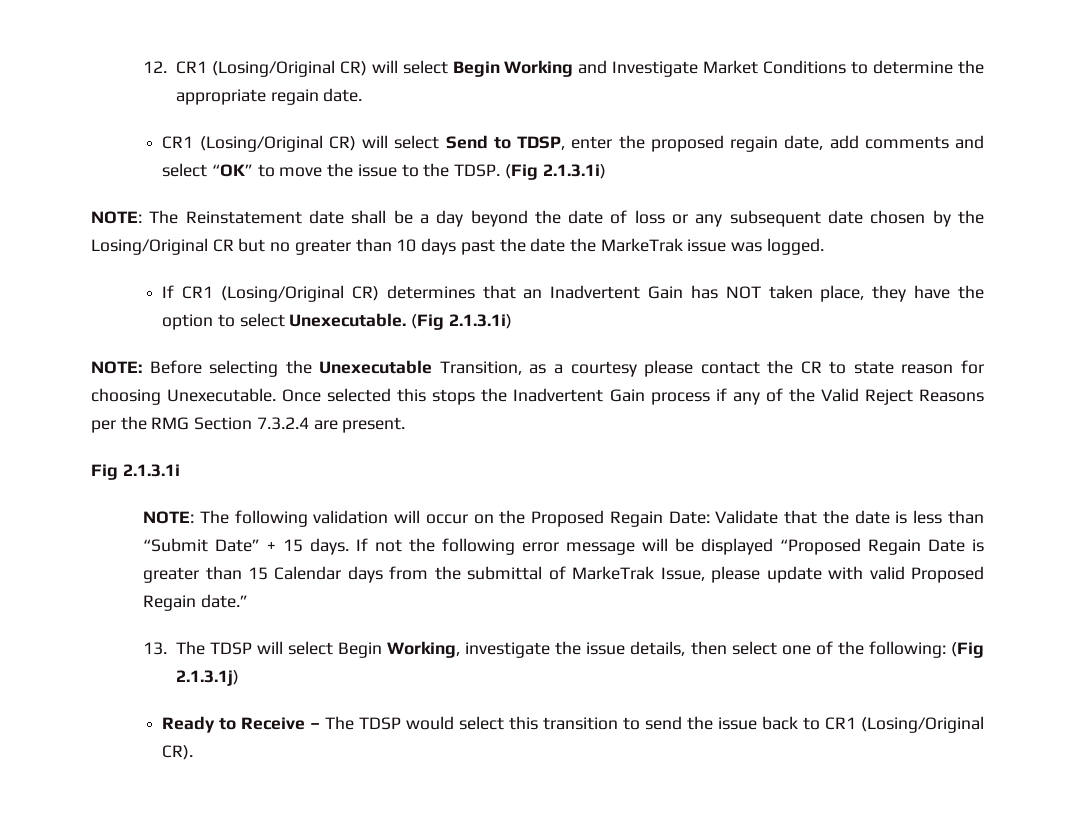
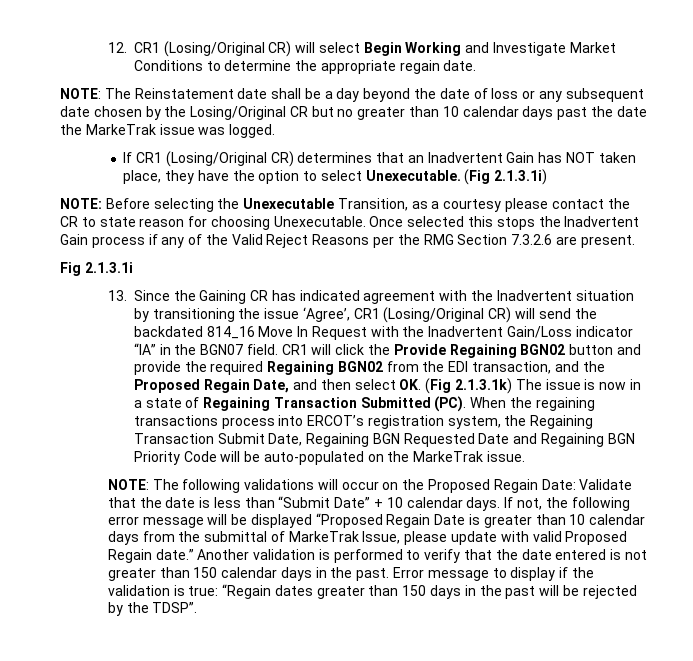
[162,135,985,152] [162,163,606,180] // CR1 (Losing/Original CR) will select Send to TDSP, enter the proposed regain date, add comments and select “OK” to move the issue to the TDSP. (Fig 2.1.3.1i) -> (477, 65) none
(417, 245) none -> [462,106,519,117] calendar
[256,417,309,430] 7.3.2.4 -> [511,234,553,245] 7.3.2.6
(180, 470) none -> [107,290,634,304] [133,307,597,323] [133,326,633,340] [133,343,641,358] [133,361,605,375] [133,378,641,394] [133,396,595,412] [133,415,594,429] [133,433,635,447] [133,451,526,465] // 13. Since the Gaining CR has indicated agreement with the Inadvertent situation by transitioning the issue ‘Agree’, CR1 (Losing/Original CR) will send the backdated 814_16 Move In Request with the Inadvertent Gain/Loss indicator “IA” in the BGN07 field. CR1 will click the Provide Regaining BGN02 button and provide the required Regaining BGN02 from the EDI transaction, and the Proposed Regain Date, and then select OK. (Fig 2.1.3.1k) The issue is now in a state of Regaining Transaction Submitted (PC). When the regaining transactions process into ERCOT’s registration system, the Regaining Transaction Submit Date, Regaining BGN Requested Date and Regaining BGN Priority Code will be auto-populated on the MarkeTrak issue.
[313,510,389,524] validation -> [244,479,315,490] validations
[283,539,304,552] 15 -> [386,497,463,508] 10 calendar
[375,539,403,552] not -> [516,498,542,510] not,
[247,566,342,580] 15 Calendar -> [569,514,646,525] 10 calendar
[143,641,985,658] [175,670,239,686] [162,716,984,733] [162,745,194,760] // 13. The TDSP will select Begin Working, investigate the issue details, then select one of the following: (Fig 2.1.3.1j) // Ready to Receive – The TDSP would select this transition to send the issue back to CR1 (Losing/Original CR). -> [197,549,647,563] [107,567,594,581] [107,584,637,599] [107,602,198,616] Another validation is performed to verify that the date entered is not greater than 150 calendar days in the past. Error message to display if the validation is true: “Regain dates greater than 150 days in the past will be rejected by the TDSP”.

